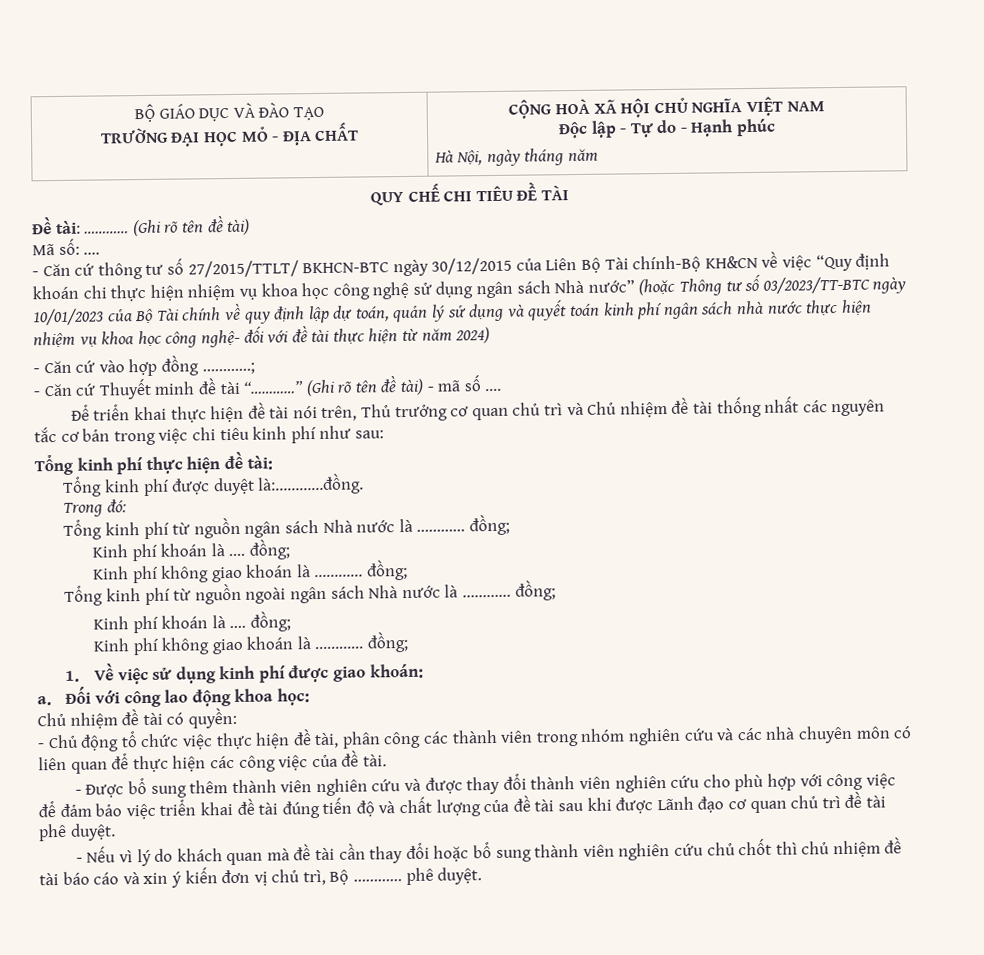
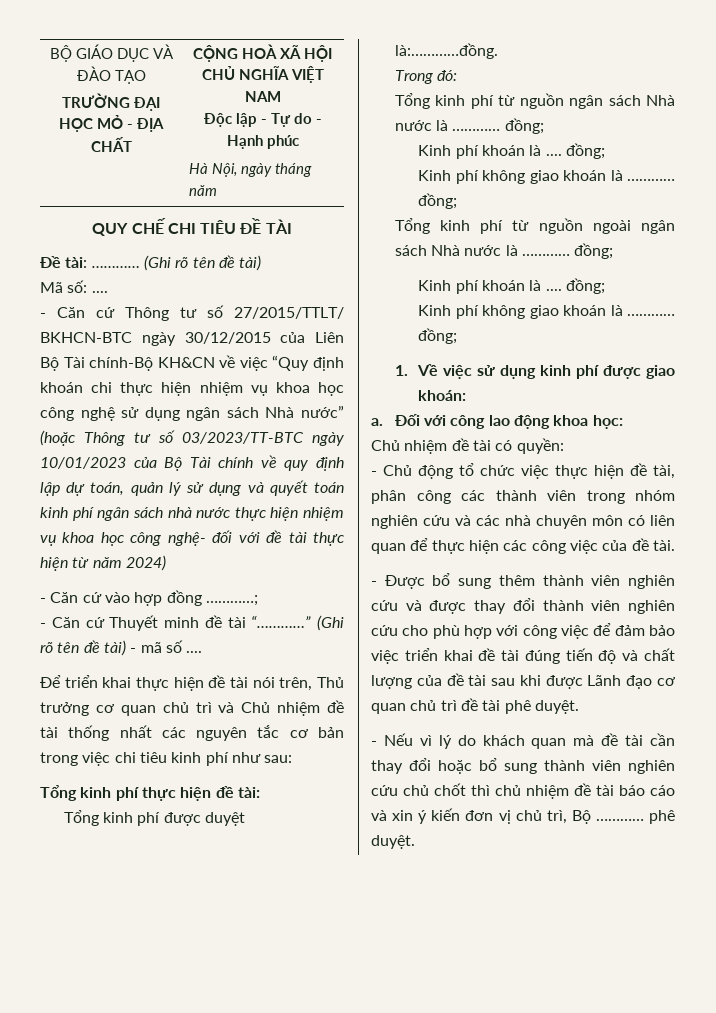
[97,262,143,280] thông -> [125,307,169,321] Thông

